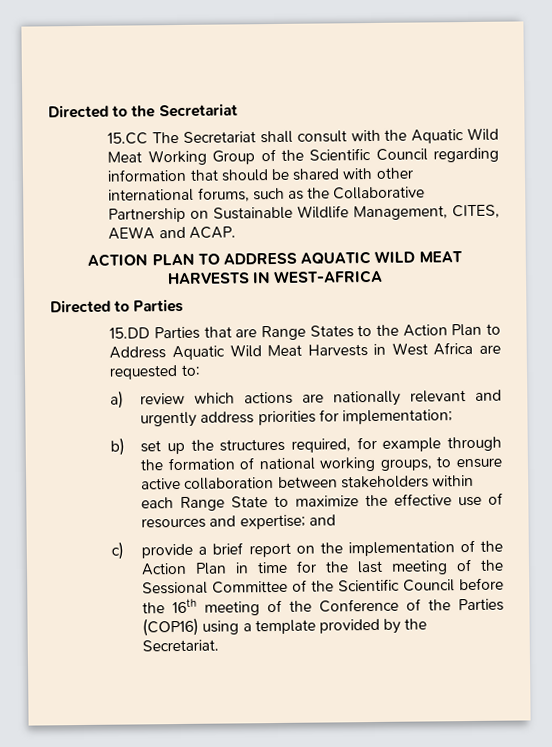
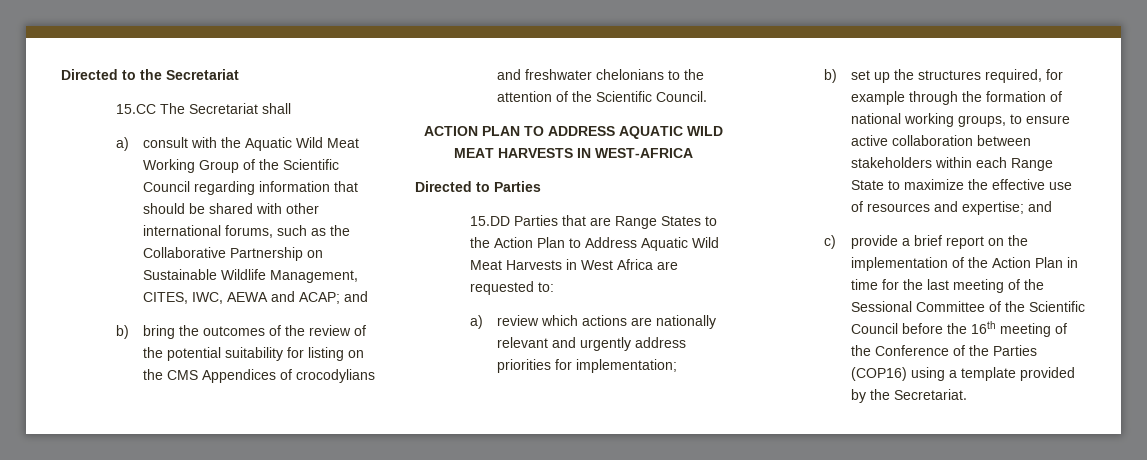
(293, 137) none -> [115,137,129,151] // a)
(501, 211) none -> [192,292,224,304] IWC,
[188,226,236,239] ACAP. -> [299,291,369,304] [115,325,367,339] [143,347,365,361] [143,369,376,383] [497,69,705,80] [497,91,708,102] ACAP; and // b) bring the outcomes of the review of the potential suitability for listing on the CMS Appendices of crocodylians and freshwater chelonians to the attention of the Scientific Council.

